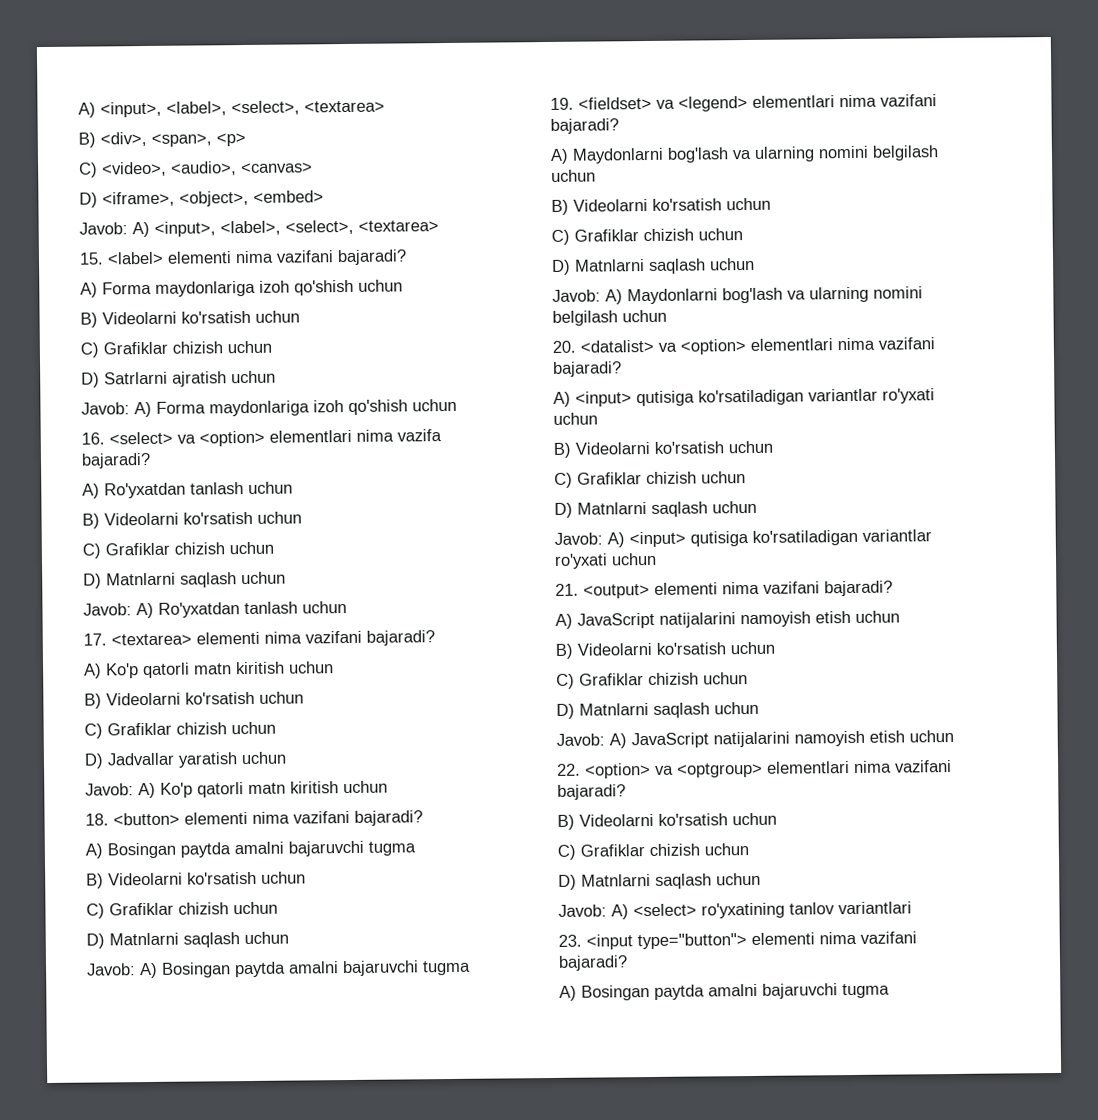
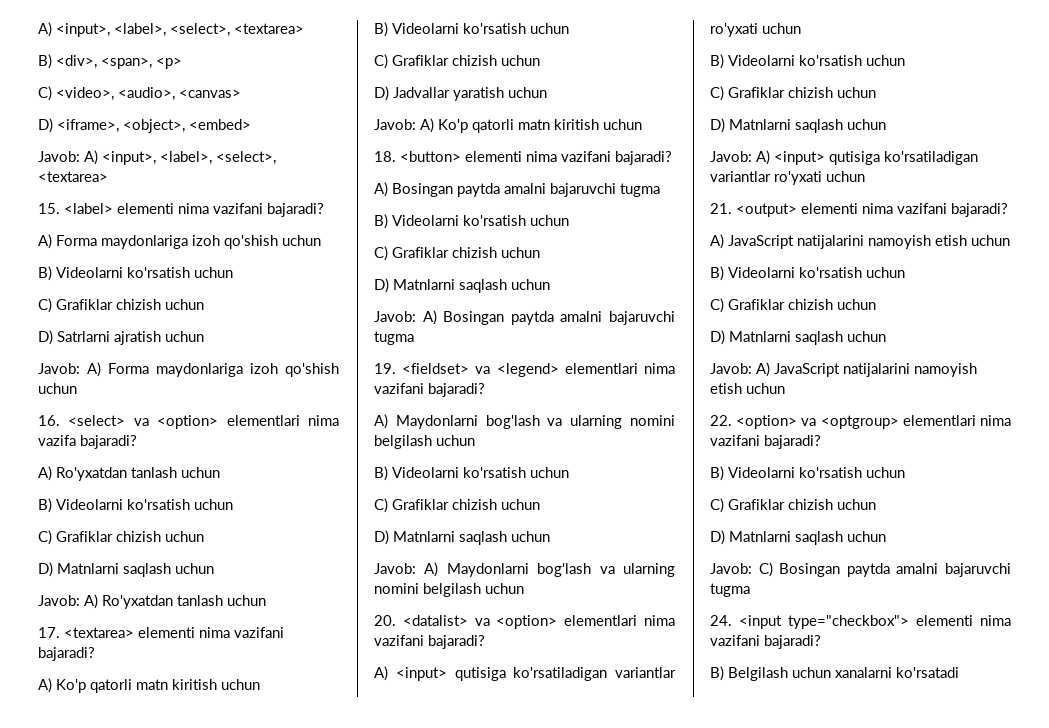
[611,901,912,920] [558,931,917,950] [558,955,628,971] [559,983,890,1001] A) <select> ro'yxatining tanlov variantlari // 23. <input type="button"> elementi nima vazifani bajaradi? // A) Bosingan paytda amalni bajaruvchi tugma -> [758,562,1011,577] [710,583,750,597] [710,615,1011,629] [710,635,821,649] [710,666,959,681] C) Bosingan paytda amalni bajaruvchi tugma // 24. <input type="checkbox"> elementi nima vazifani bajaradi? // B) Belgilash uchun xanalarni ko'rsatadi

